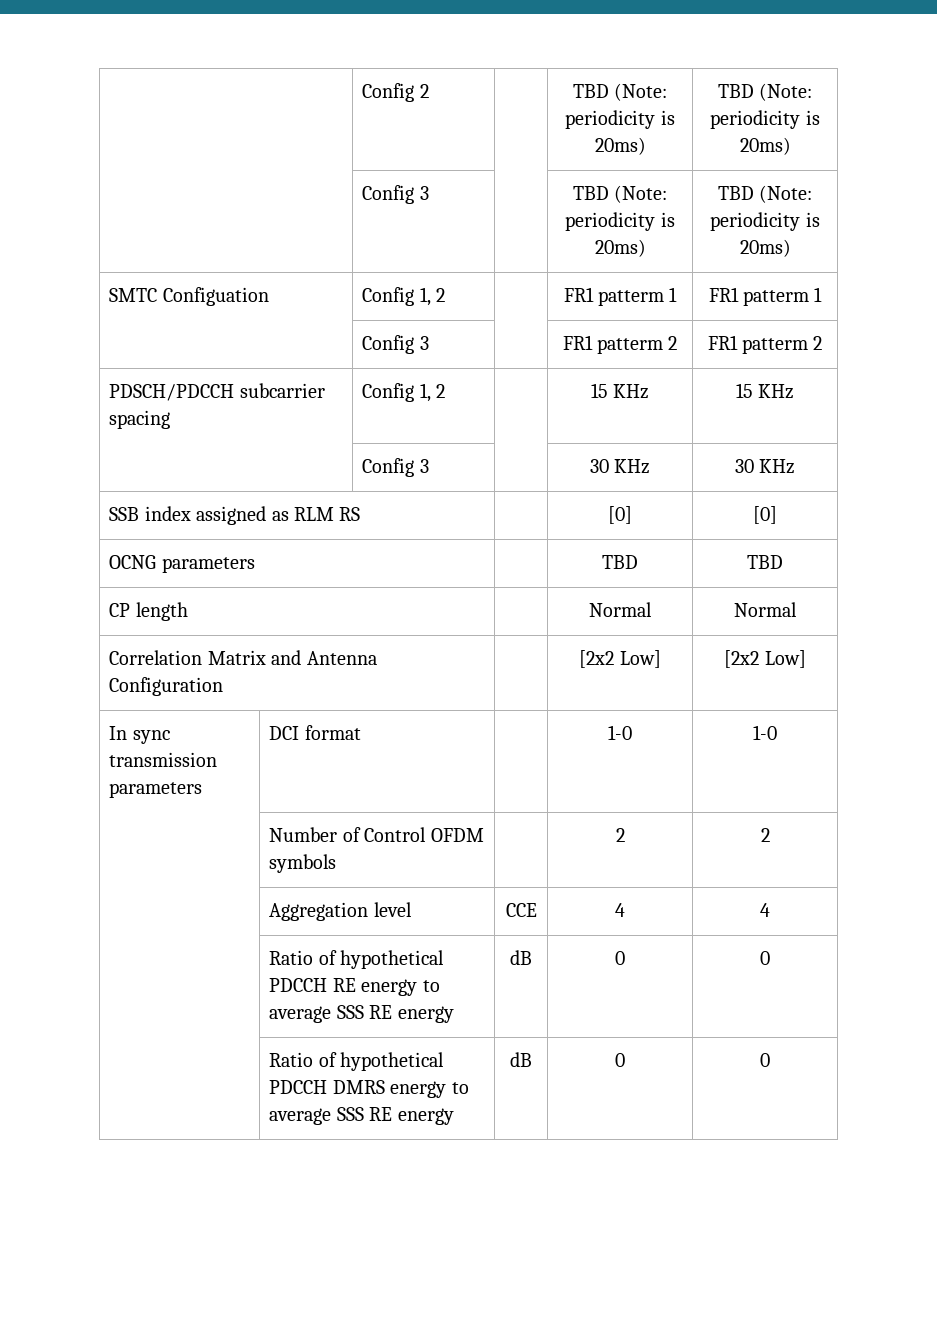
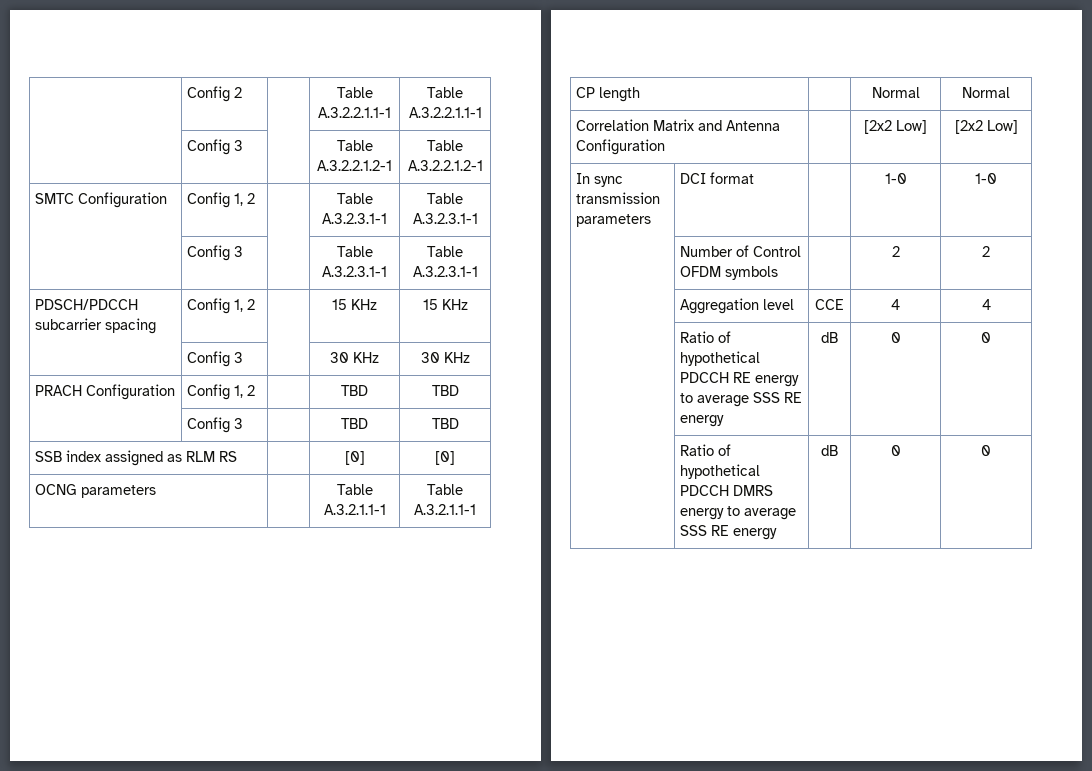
[572,83,668,101] [565,110,675,129] [594,137,646,155] [717,83,813,101] [710,110,820,129] [739,137,791,155] [362,185,429,204] [572,185,668,203] [565,212,675,231] [594,239,646,257] [717,185,813,203] [710,212,820,231] [739,239,791,257] TBD (Note: periodicity is 20ms) | TBD (Note: periodicity is 20ms) // | Config 3 | | TBD (Note: periodicity is 20ms) | TBD (Note: periodicity is 20ms) -> [336,87,373,98] [318,107,391,118] [427,87,463,98] [408,107,482,118] [186,139,243,155] [336,140,373,151] [317,160,392,171] [427,140,463,151] [407,160,483,171] Table A.3.2.2.1.1-1 | Table A.3.2.2.1.1-1 // | Config 3 | | Table A.3.2.2.1.2-1 | Table A.3.2.2.1.2-1
[162,287,269,306] [362,287,446,306] [563,287,678,306] [708,287,823,306] [362,335,429,354] [562,335,678,354] [707,335,823,354] Configuation | Config 1, 2 | | FR1 patterm 1 | FR1 patterm 1 // | Config 3 | | FR1 patterm 2 | FR1 patterm 2 -> [77,192,167,208] [186,192,255,208] [336,193,373,204] [322,213,387,224] [427,193,463,204] [412,213,478,224] [186,245,243,261] [336,246,373,257] [322,266,387,277] [427,246,463,257] [412,266,478,277] Configuration | Config 1, 2 | | Table A.3.2.3.1-1 | Table A.3.2.3.1-1 // | Config 3 | | Table A.3.2.3.1-1 | Table A.3.2.3.1-1
(796, 466) none -> [34,384,175,400] [186,384,255,400] [341,385,368,396] [431,385,459,396] [186,417,243,433] [341,418,368,429] [431,418,459,429] // PRACH Configuration | Config 1, 2 | | TBD | TBD // | Config 3 | | TBD | TBD
[602,555,638,569] [747,555,783,569] TBD | TBD -> [336,484,373,495] [323,504,386,515] [427,484,463,495] [414,504,476,515] Table A.3.2.1.1-1 | Table A.3.2.1.1-1

